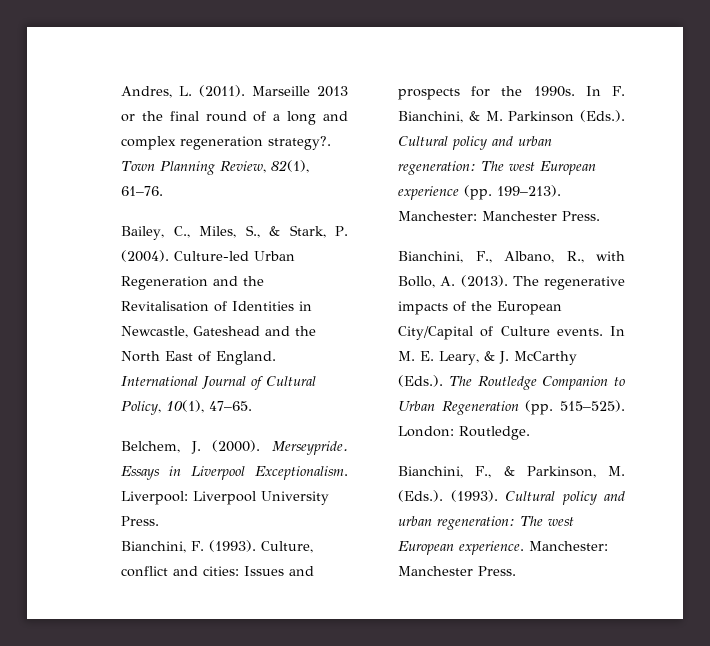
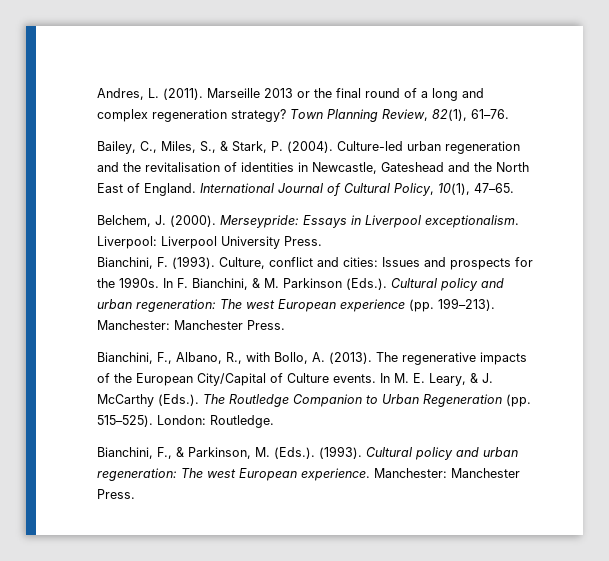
[268,136,332,150] strategy?. -> [231,109,287,122] strategy?
[254,251,296,261] [121,276,265,290] [121,301,295,312] Urban Regeneration and the Revitalisation of Identities -> [407,141,521,154] [97,162,295,172] urban regeneration and the revitalisation of identities
[272,441,349,455] Merseypride. -> [220,215,300,228] Merseypride:
[255,466,348,480] Exceptionalism. -> [425,215,520,228] exceptionalism.

